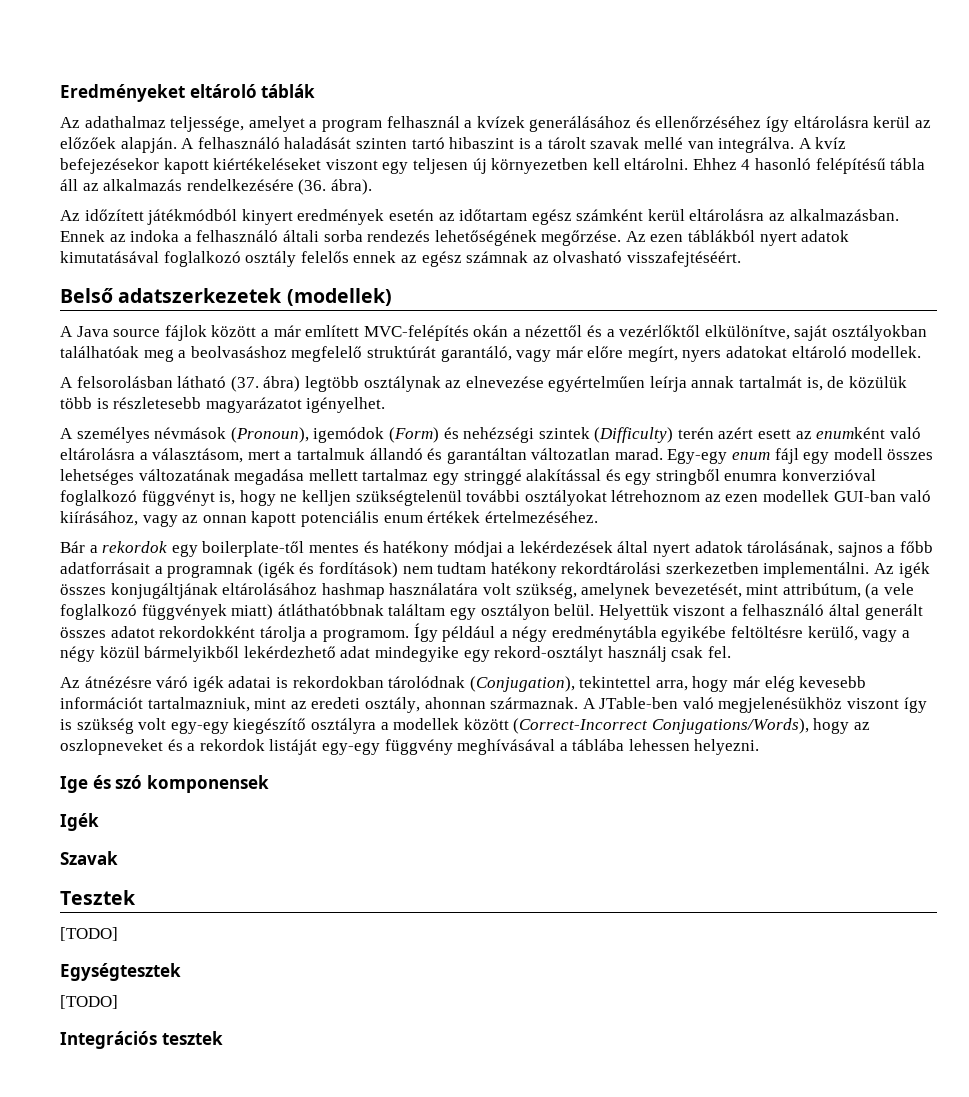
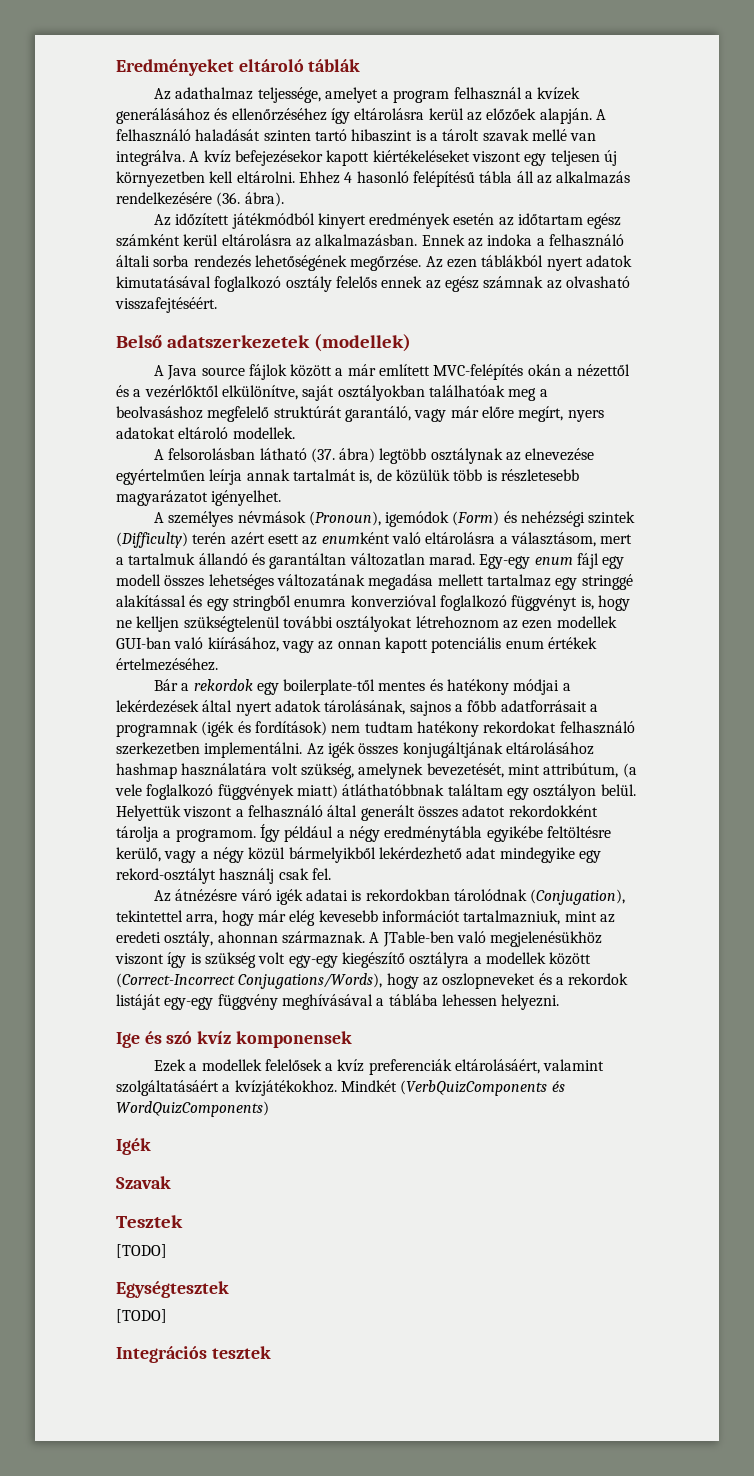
[561,562,662,574] rekordtárolási -> [483,721,635,734] rekordokat felhasználó
(143, 782) none -> [197,1031,232,1044] kvíz
(269, 784) none -> [153,1059,605,1075] [116,1080,565,1096] [116,1101,269,1117] // Ezek a modellek felelősek a kvíz preferenciák eltárolásáért, valamint szolgáltatásáért a kvízjátékokhoz. Mindkét (VerbQuizComponents és WordQuizComponents)

